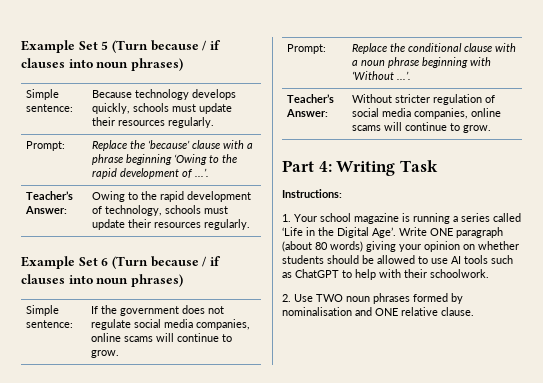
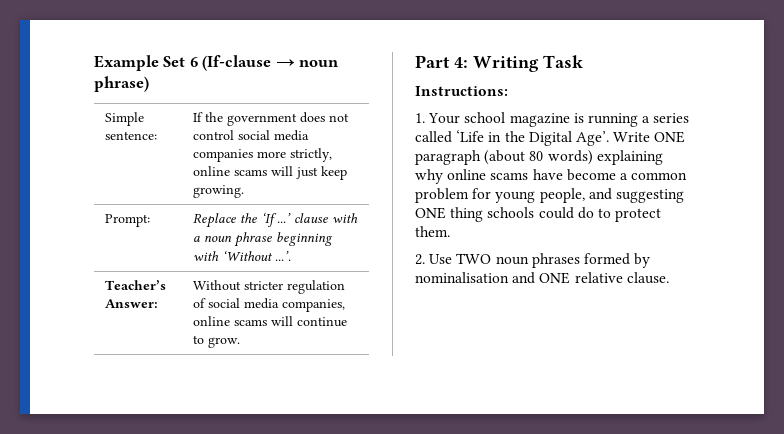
[21,40,221,53] [21,58,183,71] [25,89,59,100] [25,104,73,112] [91,89,236,100] [91,103,232,114] [91,117,214,128] [25,141,65,151] [91,140,253,151] [91,154,237,165] [91,168,209,179] [25,191,73,200] [24,206,67,214] [91,191,251,202] [91,205,228,216] [91,219,250,230] [21,256,221,269] [21,274,183,287] Example Set 5 (Turn because / if clauses into noun phrases) // Simple sentence: | Because technology develops quickly, schools must update their resources regularly. // Prompt: | Replace the ‘because’ clause with a phrase beginning ‘Owing to the rapid development of ...’. // Teacher’s Answer: | Owing to the rapid development of technology, schools must update their resources regularly. // Example Set 6 (Turn because / if clauses into noun phrases) -> [94,55,340,71] [94,76,149,92] Example Set 6 (If-clause → noun phrase)
[90,319,250,330] [90,333,232,342] [90,350,119,358] [286,44,326,54] [351,43,462,54] regulate social media companies, online scams will continue to grow. // Prompt: | Replace the conditional -> [192,130,309,141] [192,148,332,162] [192,166,347,180] [192,185,244,198] [104,214,150,227] [192,212,291,228] control social media companies more strictly, online scams will just keep growing. // Prompt: | Replace the ‘If ...’
[366,241,519,252] [282,255,513,264] [282,269,489,280] giving your opinion on whether students should be allowed to use AI tools such as ChatGPT to help with their schoolwork. -> [596,150,663,165] [415,169,688,184] [415,188,684,203] [415,207,662,222] [415,226,450,237] explaining why online scams have become a common problem for young people, and suggesting ONE thing schools could do to protect them.

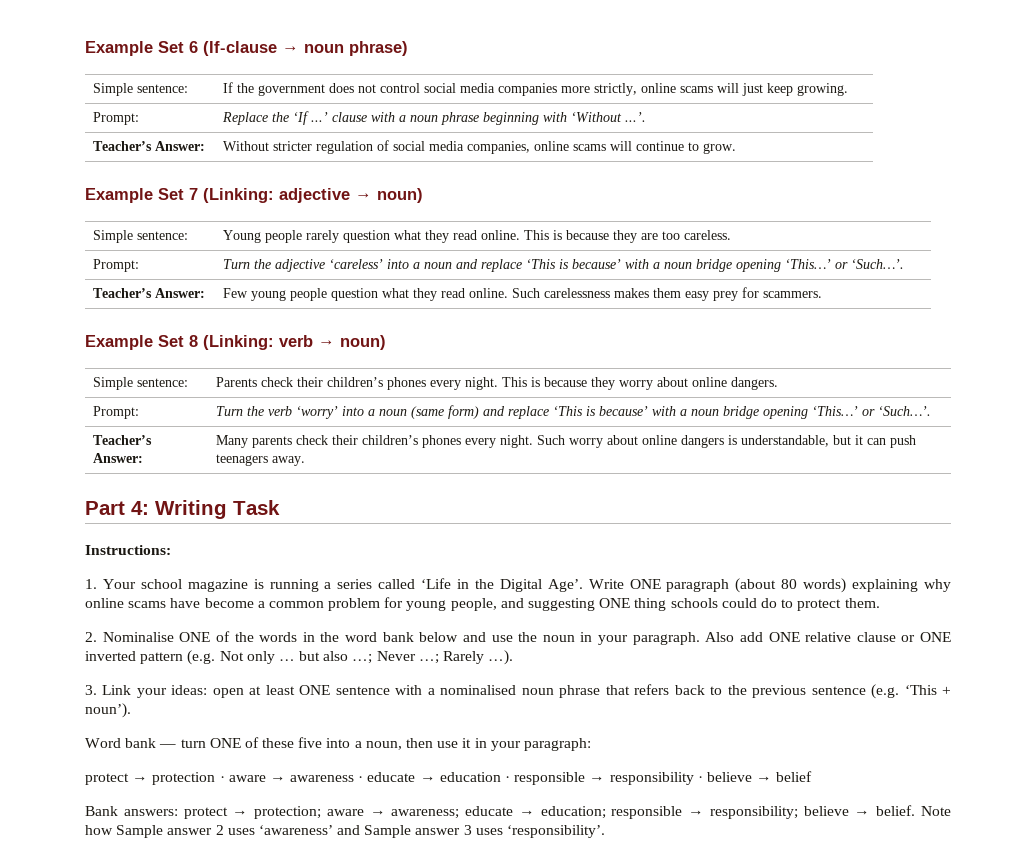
(240, 342) none -> [85,188,423,203] [93,230,189,243] [223,230,732,243] [93,259,140,272] [223,259,905,272] [93,288,206,298] [223,287,823,301] [85,335,386,350] [93,377,189,390] [216,377,779,390] [93,406,140,419] [216,405,932,419] [93,435,153,445] [93,453,144,463] [216,435,917,448] [216,454,306,466] // Example Set 7 (Linking: adjective → noun) // Simple sentence: | Young people rarely question what they read online. This is because they are too careless. // Prompt: | Turn the adjective ‘careless’ into a noun and replace ‘This is because’ with a noun bridge opening ‘This…’ or ‘Such…’. // Teacher’s Answer: | Few young people question what they read online. Such carelessness makes them easy prey for scammers. // Example Set 8 (Linking: verb → noun) // Simple sentence: | Parents check their children’s phones every night. This is because they worry about online dangers. // Prompt: | Turn the verb ‘worry’ into a noun (same form) and replace ‘This is because’ with a noun bridge opening ‘This…’ or ‘Such…’. // Teacher’s Answer: | Many parents check their children’s phones every night. Such worry about online dangers is understandable, but it can push teenagers away.
[429,253,651,268] [415,272,669,284] Use TWO noun phrases formed by nominalisation and ONE relative clause. -> [102,631,951,645] [85,650,514,665] [85,684,952,699] [85,703,131,718] [85,737,591,751] [85,771,813,785] [85,805,951,819] [85,825,606,838] Nominalise ONE of the words in the word bank below and use the noun in your paragraph. Also add ONE relative clause or ONE inverted pattern (e.g. Not only … but also …; Never …; Rarely …). // 3. Link your ideas: open at least ONE sentence with a nominalised noun phrase that refers back to the previous sentence (e.g. ‘This + noun’). // Word bank — turn ONE of these five into a noun, then use it in your paragraph: // protect → protection · aware → awareness · educate → education · responsible → responsibility · believe → belief // Bank answers: protect → protection; aware → awareness; educate → education; responsible → responsibility; believe → belief. Note how Sample answer 2 uses ‘awareness’ and Sample answer 3 uses ‘responsibility’.

